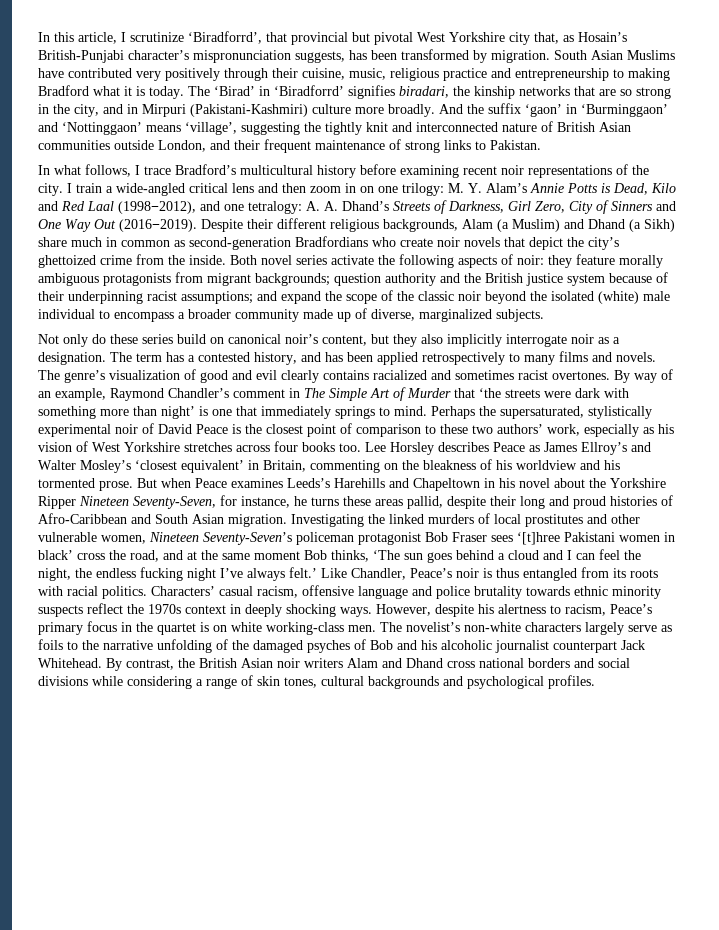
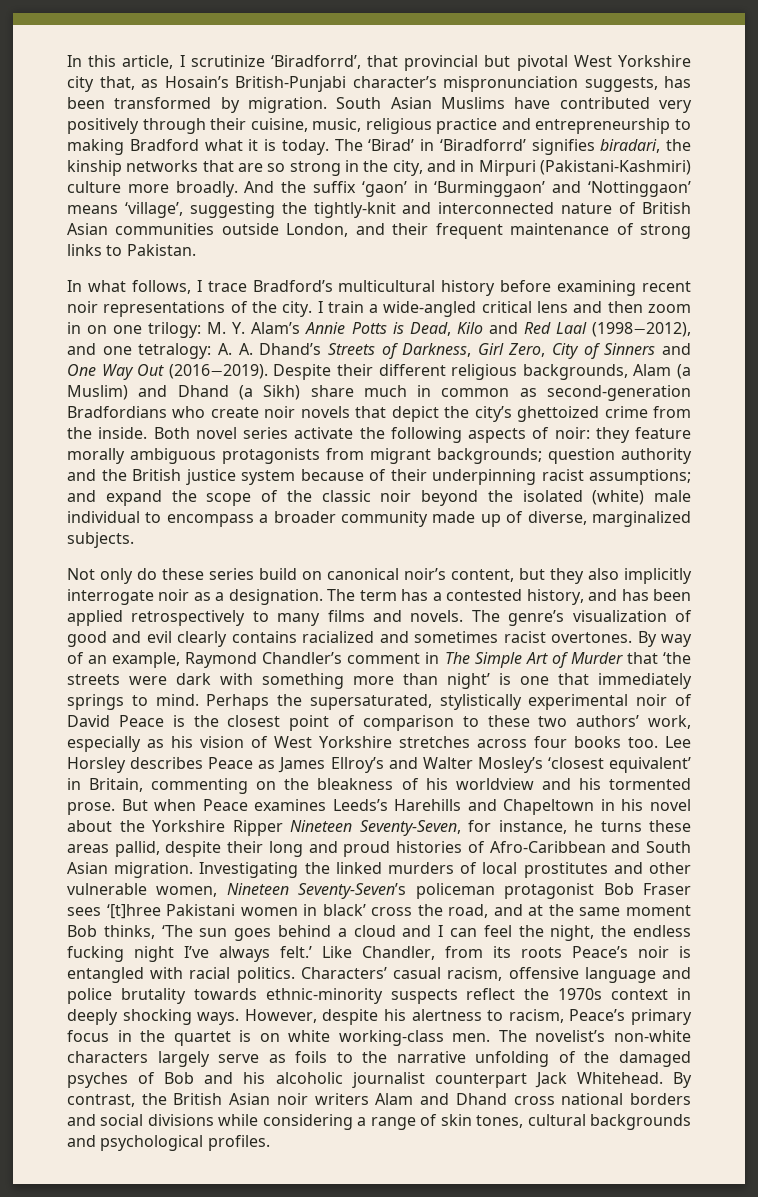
[325,122,388,135] tightly knit -> [313,202,396,218] tightly-knit
[410,567,658,581] Peace’s noir is thus entangled from its roots -> [445,946,691,958] [67,967,144,983] from its roots Peace’s noir is entangled
[574,586,661,599] ethnic minority -> [265,988,383,1004] ethnic-minority

